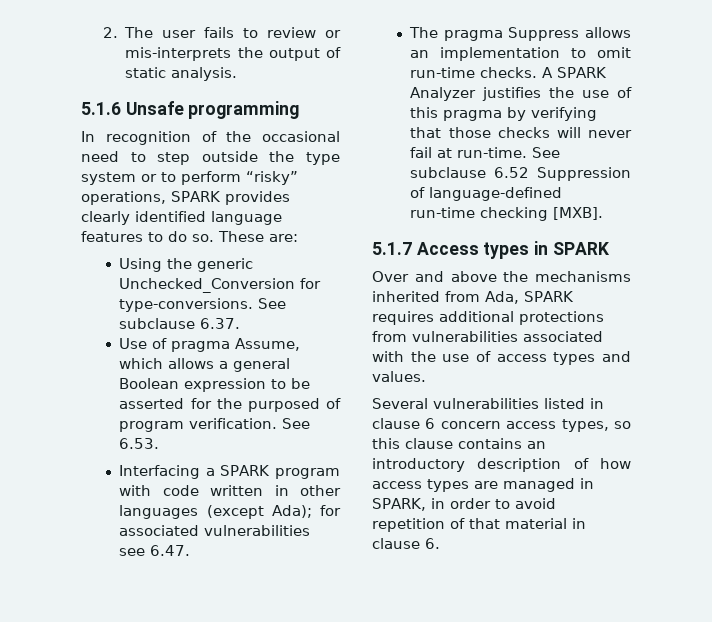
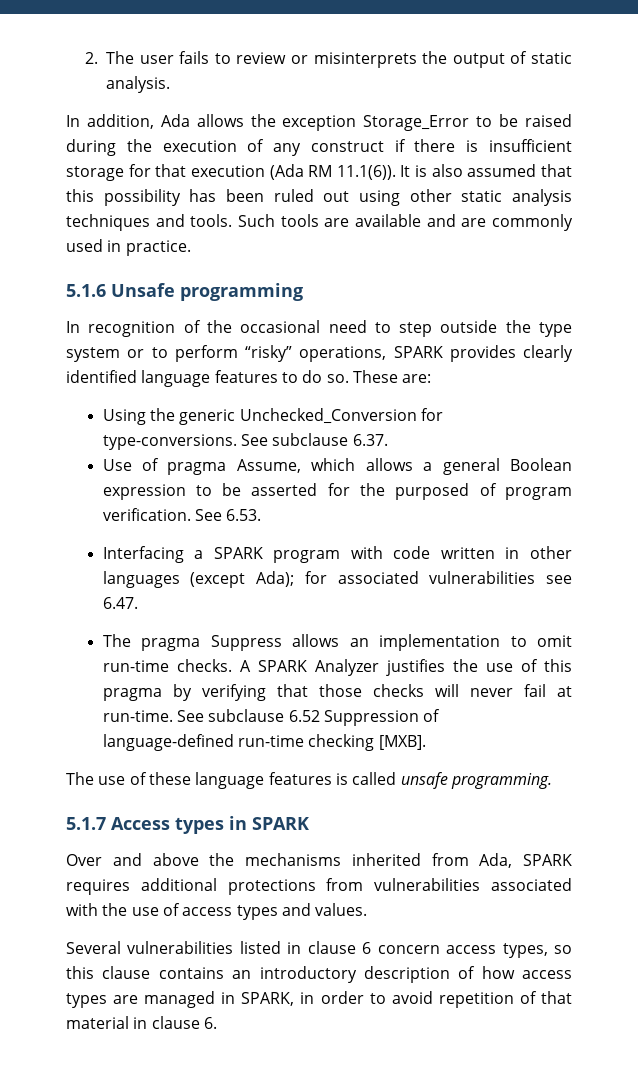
[125,47,232,61] mis-interprets -> [313,52,417,68] misinterprets
(238, 74) none -> [66,114,573,131] [66,139,572,156] [66,164,572,181] [66,189,572,206] [66,214,573,231] [66,239,191,256] // In addition, Ada allows the exception Storage_Error to be raised during the execution of any construct if there is insufficient storage for that execution (Ada RM 11.1(6)). It is also assumed that this possibility has been ruled out using other static analysis techniques and tools. Such tools are available and are commonly used in practice.
(604, 213) none -> [66,772,552,789] // The use of these language features is called unsafe programming.

